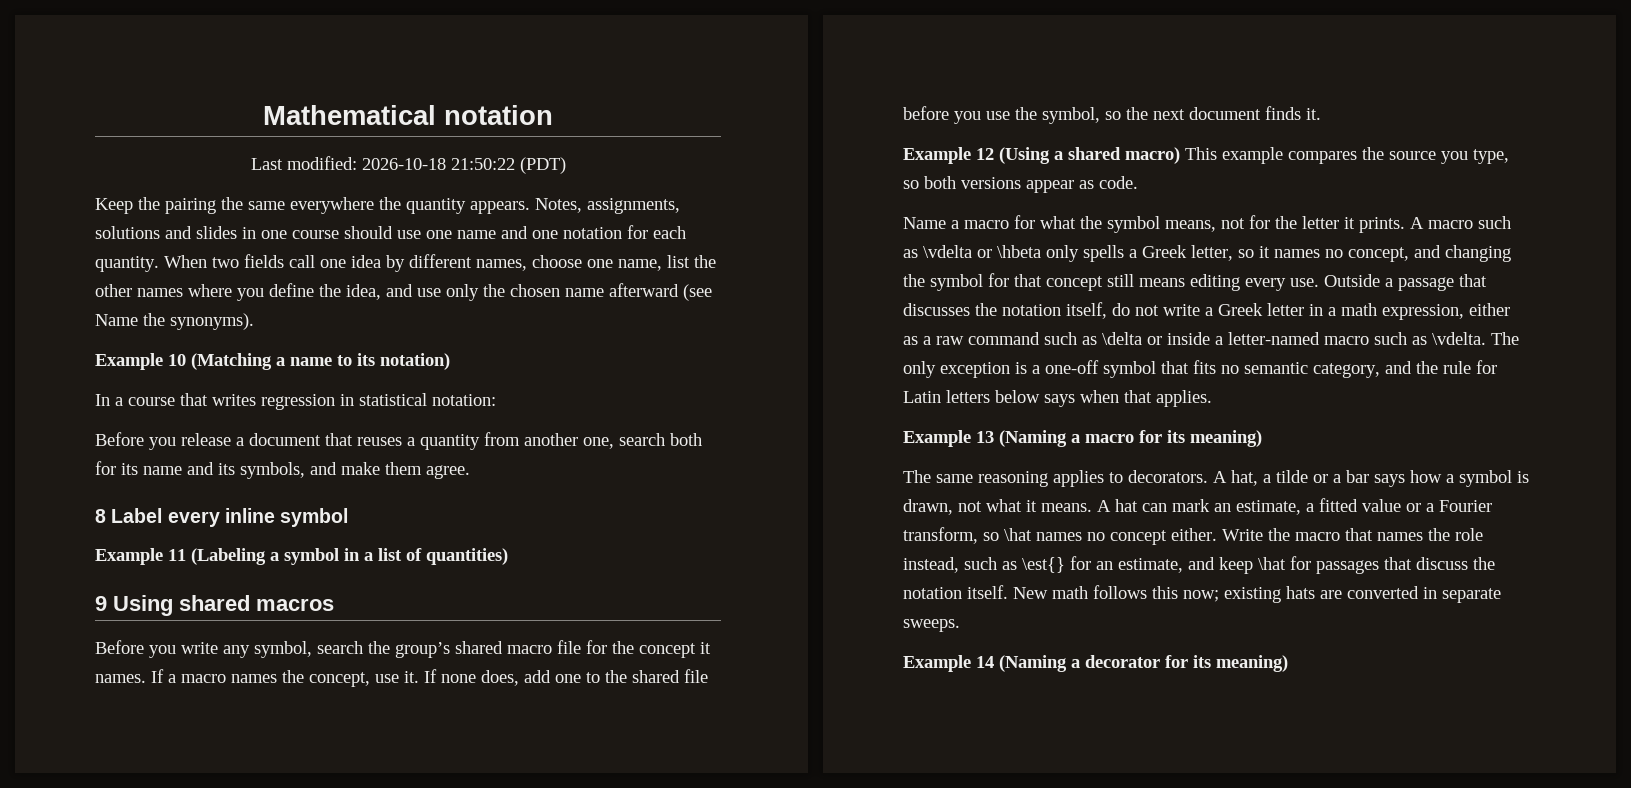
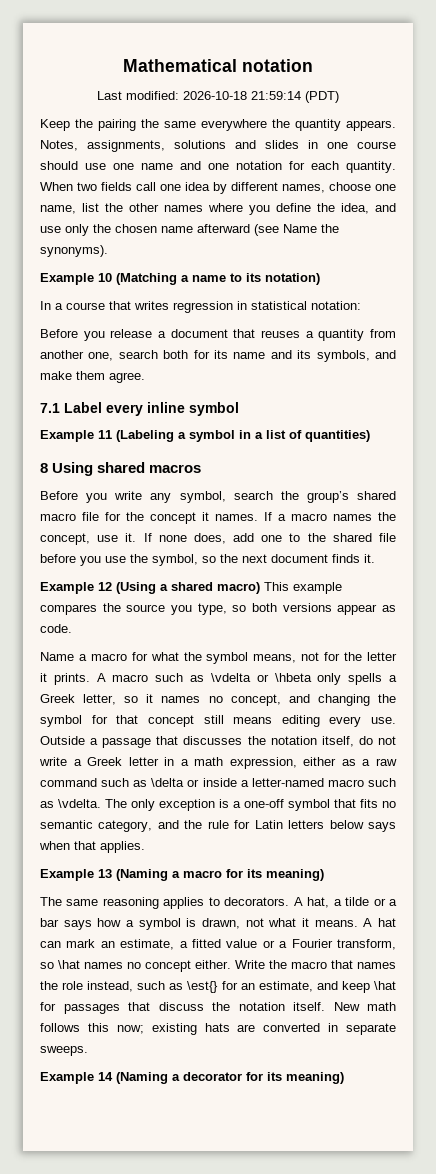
[450,158,515,170] 21:50:22 -> [251,91,301,100] 21:59:14
[95,509,106,523] 8 -> [40,403,60,413] 7.1
[95,596,107,611] 9 -> [40,463,48,473] 8

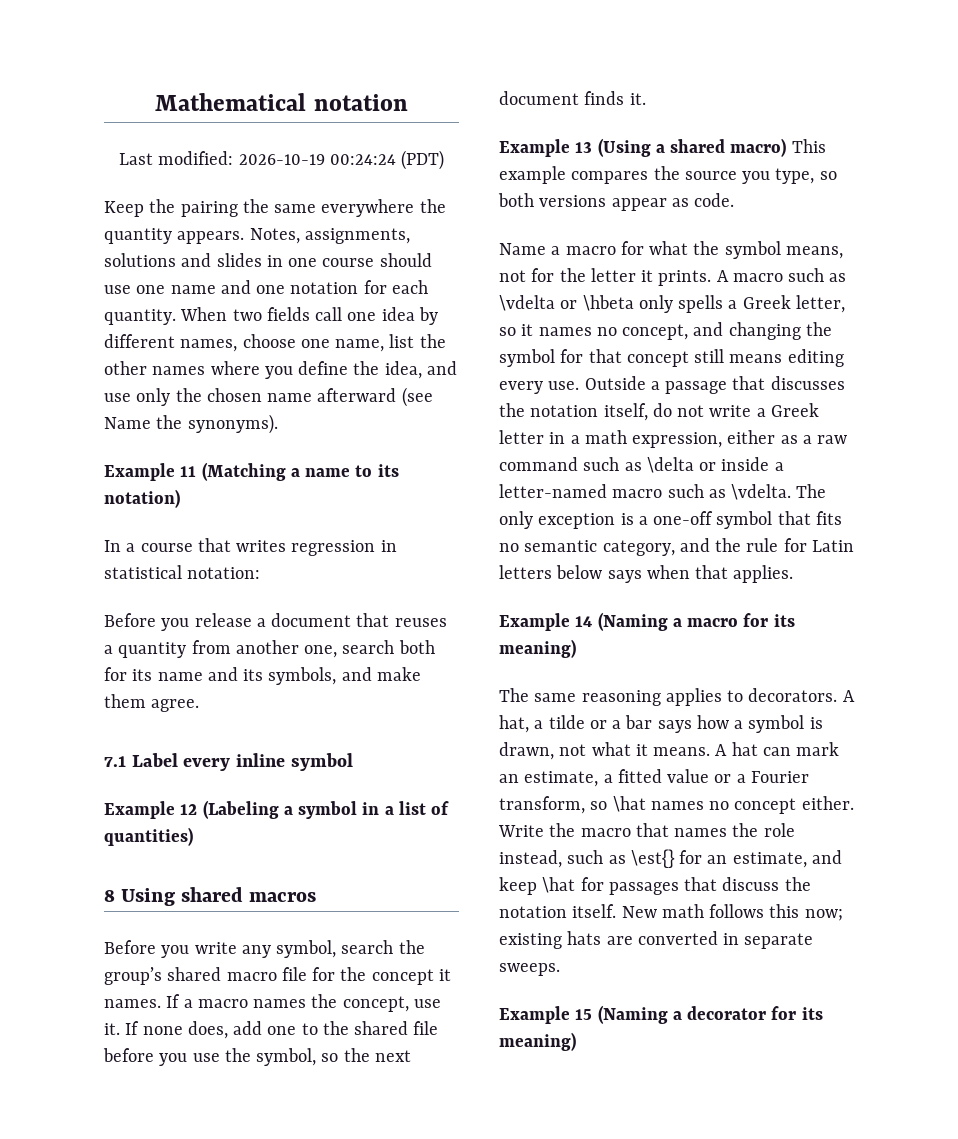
[183,91,301,100] 2026-10-18 21:59:14 -> [238,154,396,165] 2026-10-19 00:24:24
[98,273,112,282] 10 -> [180,466,197,477] 11
[98,430,112,439] 11 -> [180,804,198,815] 12
[98,582,112,591] 12 -> [575,142,593,153] 13
[98,869,112,878] 13 -> [575,616,593,627] 14
[98,1072,113,1081] 14 -> [575,1009,593,1020] 15

